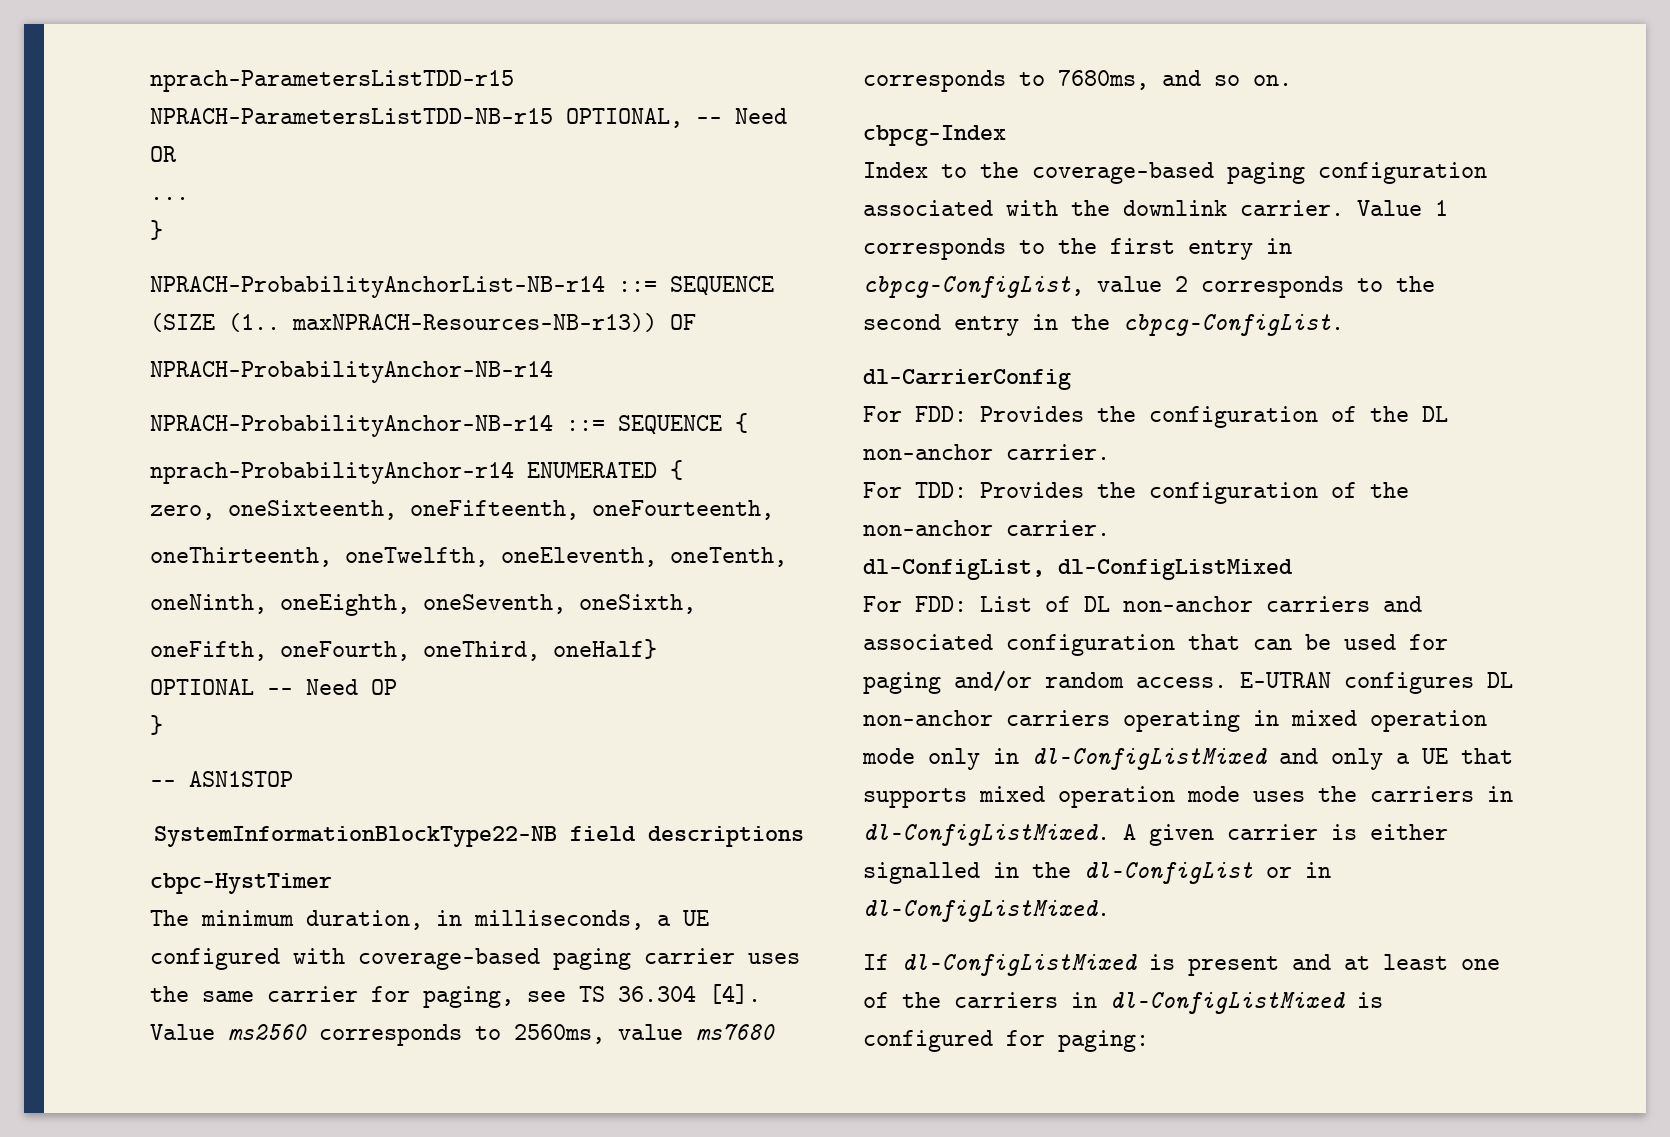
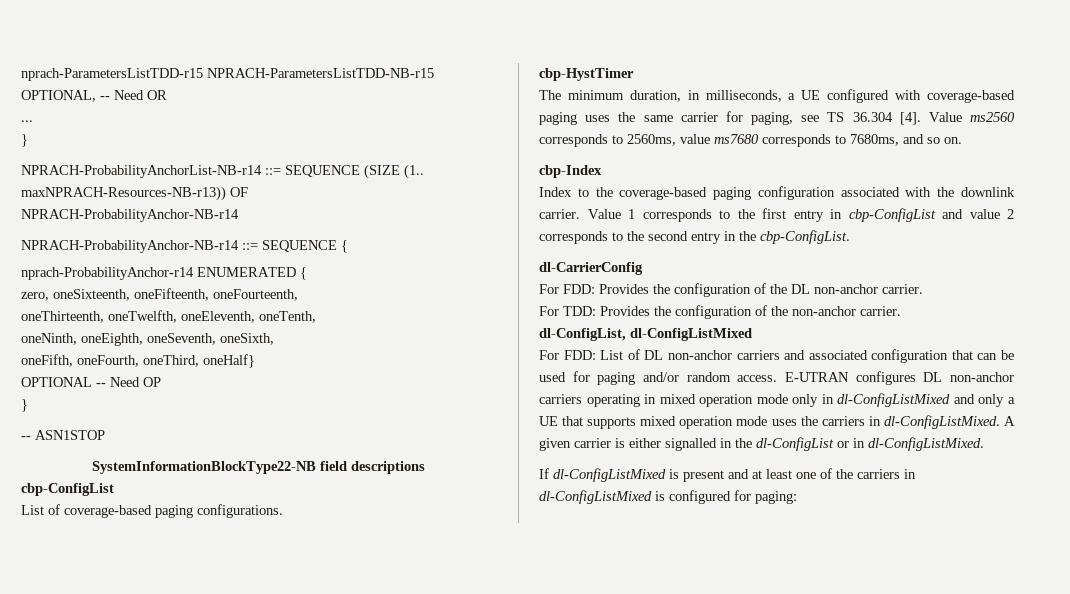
[150,873,332,894] cbpc-HystTimer -> [21,483,114,496] [21,504,283,518] [539,68,634,81] cbp-ConfigList // List of coverage-based paging configurations. // cbp-HystTimer
[644,948,735,964] carrier -> (577, 118) none
[863,125,1006,146] cbpcg-Index -> [539,165,602,178] cbp-Index
[863,276,1084,298] cbpcg-ConfigList, -> [848,208,963,222] cbp-ConfigList and
[1123,314,1344,336] cbpcg-ConfigList. -> [760,230,850,244] cbp-ConfigList.

